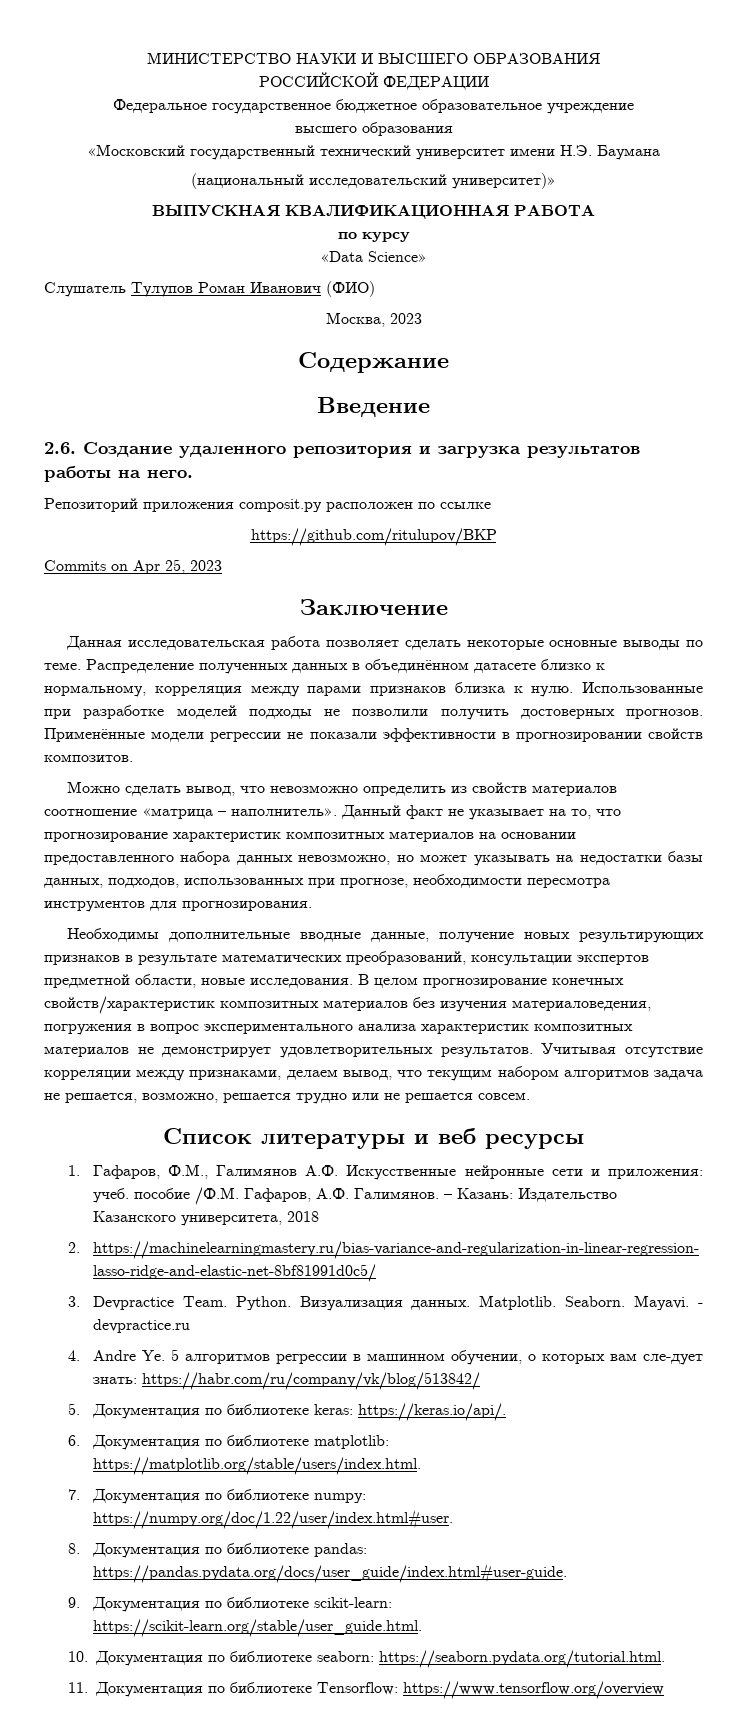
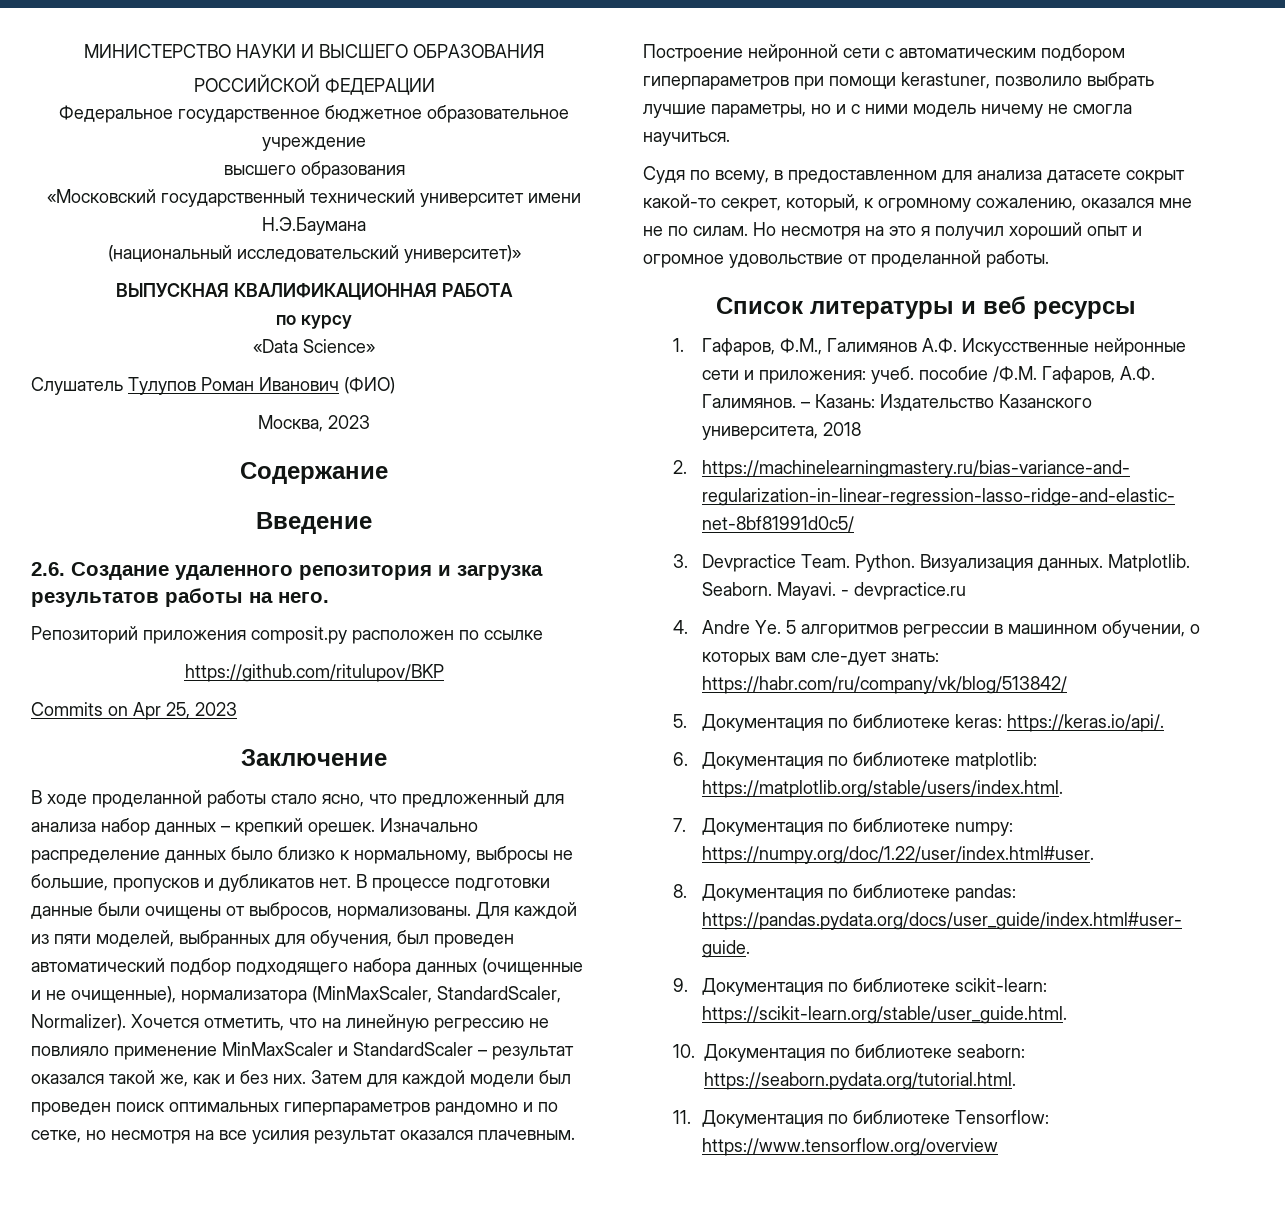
[560,145,660,160] Н.Э. Баумана -> [262,217,366,235] Н.Э.Баумана
[66,636,703,650] [44,659,605,674] [44,682,703,697] [44,705,703,720] [44,728,703,742] [44,754,133,762] [67,781,618,796] [44,805,621,820] [44,831,576,842] [44,851,704,866] [44,874,610,888] [44,900,312,912] [67,928,705,943] [44,951,649,966] [44,974,624,988] [44,996,651,1014] [44,1023,633,1035] [44,1043,703,1058] [44,1066,703,1081] [44,1092,530,1104] Данная исследовательская работа позволяет сделать некоторые основные выводы по теме. Распределение полученных данных в объединённом датасете близко к нормальному, корреляция между парами признаков близка к нулю. Использованные при разработке моделей подходы не позволили получить достоверных прогнозов. Применённые модели регрессии не показали эффективности в прогнозировании свойств композитов. // Можно сделать вывод, что невозможно определить из свойств материалов соотношение «матрица – наполнитель». Данный факт не указывает на то, что прогнозирование характеристик композитных материалов на основании предоставленного набора данных невозможно, но может указывать на недостатки базы данных, подходов, использованных при прогнозе, необходимости пересмотра инструментов для прогнозирования. // Необходимы дополнительные вводные данные, получение новых результирующих признаков в результате математических преобразований, консультации экспертов предметной области, новые исследования. В целом прогнозирование конечных свойств/характеристик композитных материалов без изучения материаловедения, погружения в вопрос экспериментального анализа характеристик композитных материалов не демонстрирует удовлетворительных результатов. Учитывая отсутствие корреляции между признаками, делаем вывод, что текущим набором алгоритмов задача не решается, возможно, решается трудно или не решается совсем. -> [31,790,564,808] [31,818,478,836] [31,846,573,864] [31,874,550,892] [31,902,577,920] [31,930,514,948] [31,958,583,976] [31,986,561,1004] [31,1014,549,1032] [31,1042,574,1060] [31,1070,571,1087] [31,1102,558,1116] [31,1130,575,1144] [643,44,1125,62] [643,72,1154,90] [643,104,1132,118] [643,132,730,146] [643,166,1185,184] [643,194,1192,212] [643,222,1142,240] [643,250,1049,268] В ходе проделанной работы стало ясно, что предложенный для анализа набор данных – крепкий орешек. Изначально распределение данных было близко к нормальному, выбросы не большие, пропусков и дубликатов нет. В процессе подготовки данные были очищены от выбросов, нормализованы. Для каждой из пяти моделей, выбранных для обучения, был проведен автоматический подбор подходящего набора данных (очищенные и не очищенные), нормализатора (MinMaxScaler, StandardScaler, Normalizer). Хочется отметить, что на линейную регрессию не повлияло применение MinMaxScaler и StandardScaler – результат оказался такой же, как и без них. Затем для каждой модели был проведен поиск оптимальных гиперпараметров рандомно и по сетке, но несмотря на все усилия результат оказался плачевным. Построение нейронной сети с автоматическим подбором гиперпараметров при помощи kerastuner, позволило выбрать лучшие параметры, но и с ними модель ничему не смогла научиться. // Судя по всему, в предоставленном для анализа датасете сокрыт какой-то секрет, который, к огромному сожалению, оказался мне не по силам. Но несмотря на это я получил хороший опыт и огромное удовольствие от проделанной работы.

